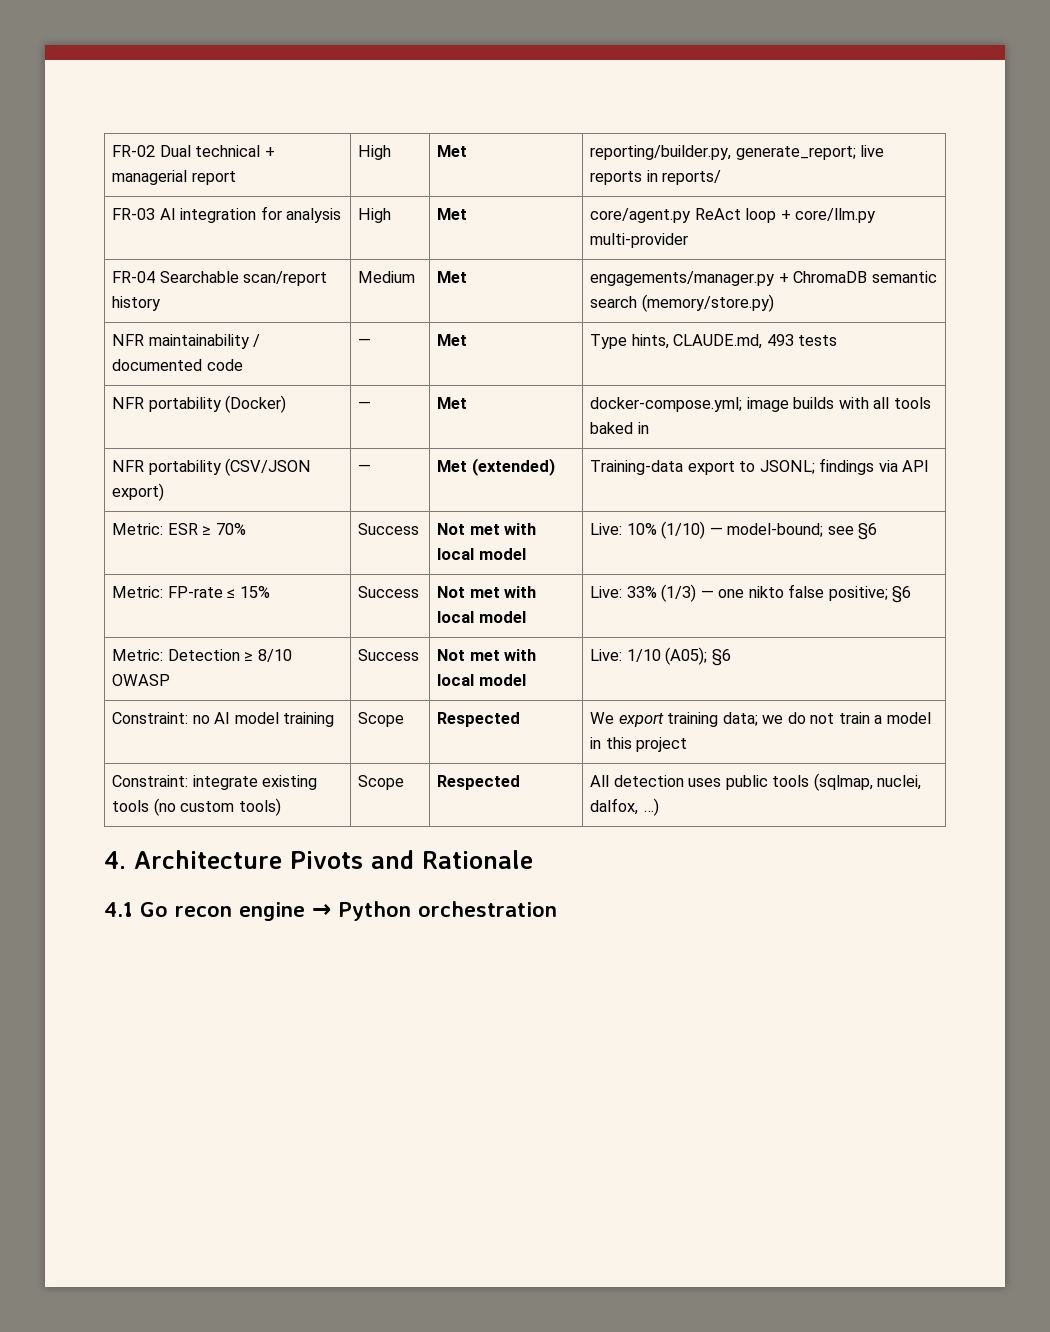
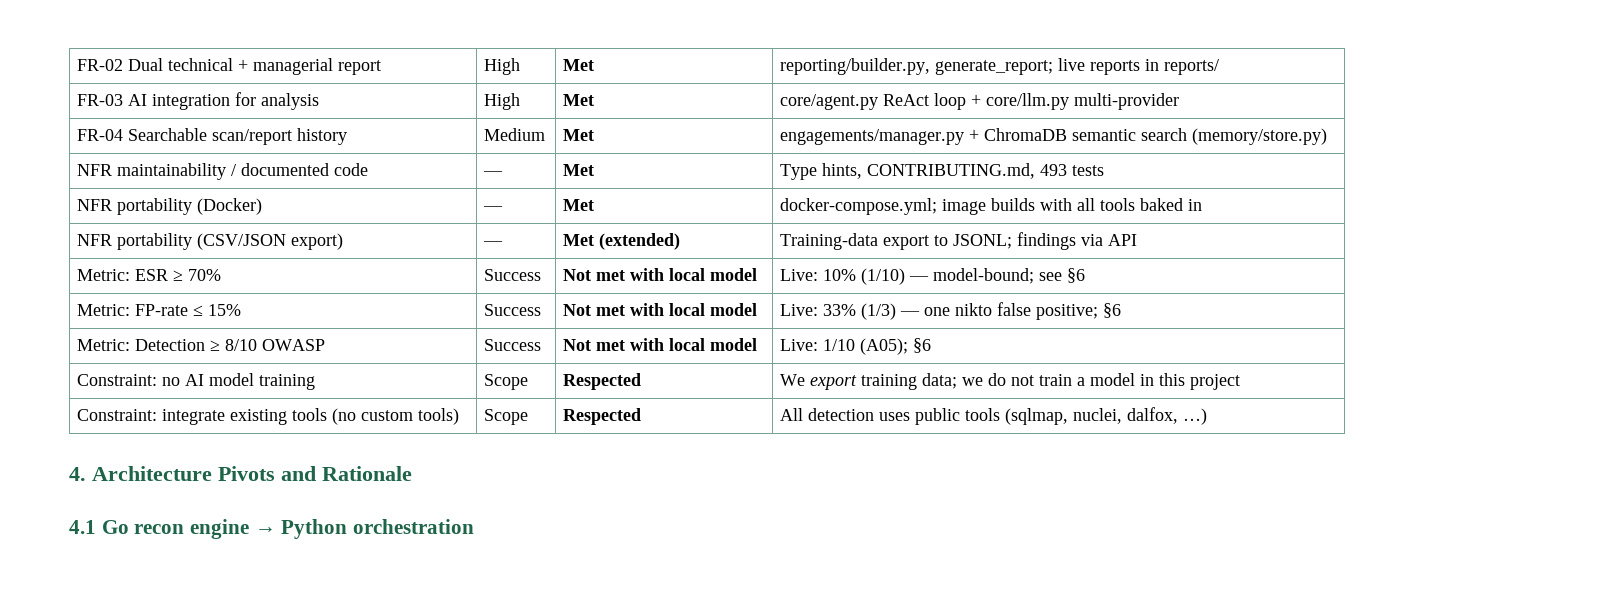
[673,334,763,349] CLAUDE.md, -> [867,163,1036,179] CONTRIBUTING.md,

